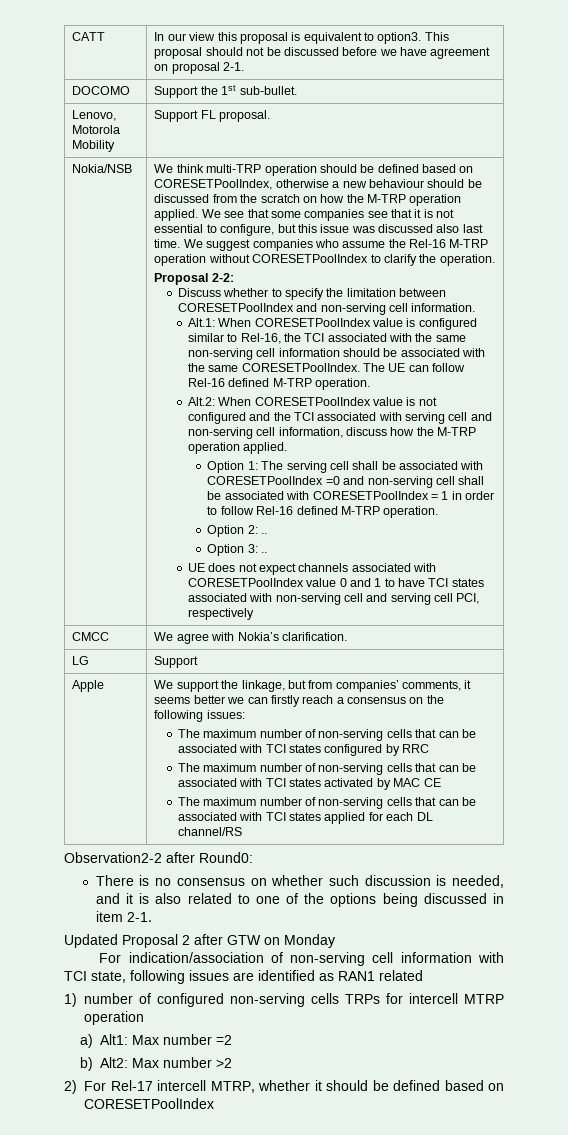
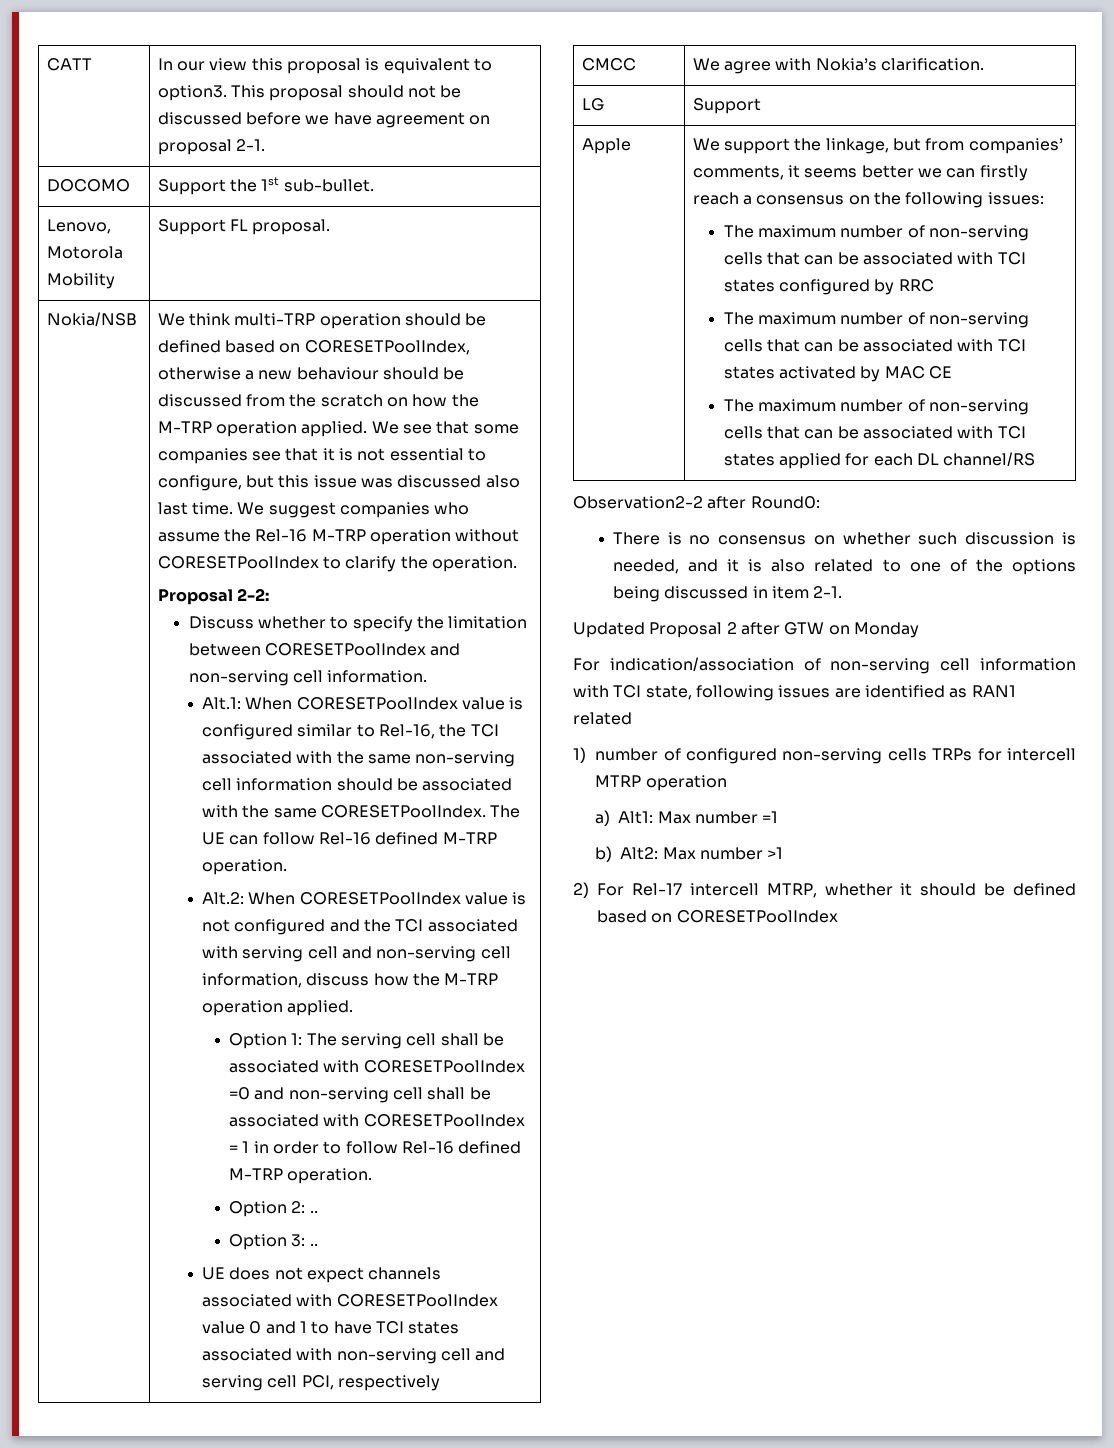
[216,1035,233,1045] =2 -> [762,811,779,823] =1
[216,1058,233,1068] >2 -> [767,847,784,859] >1

